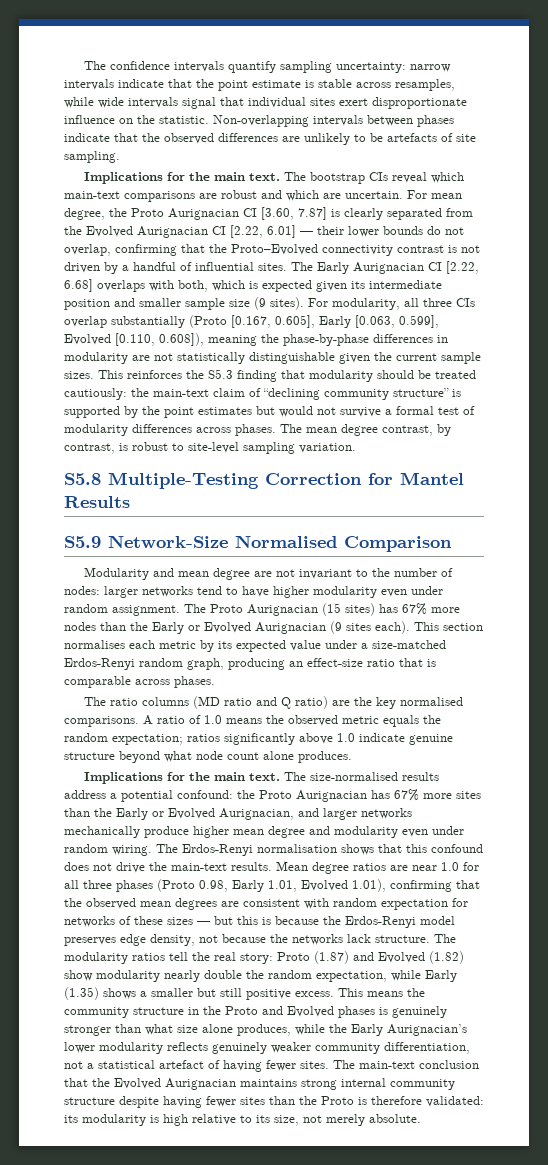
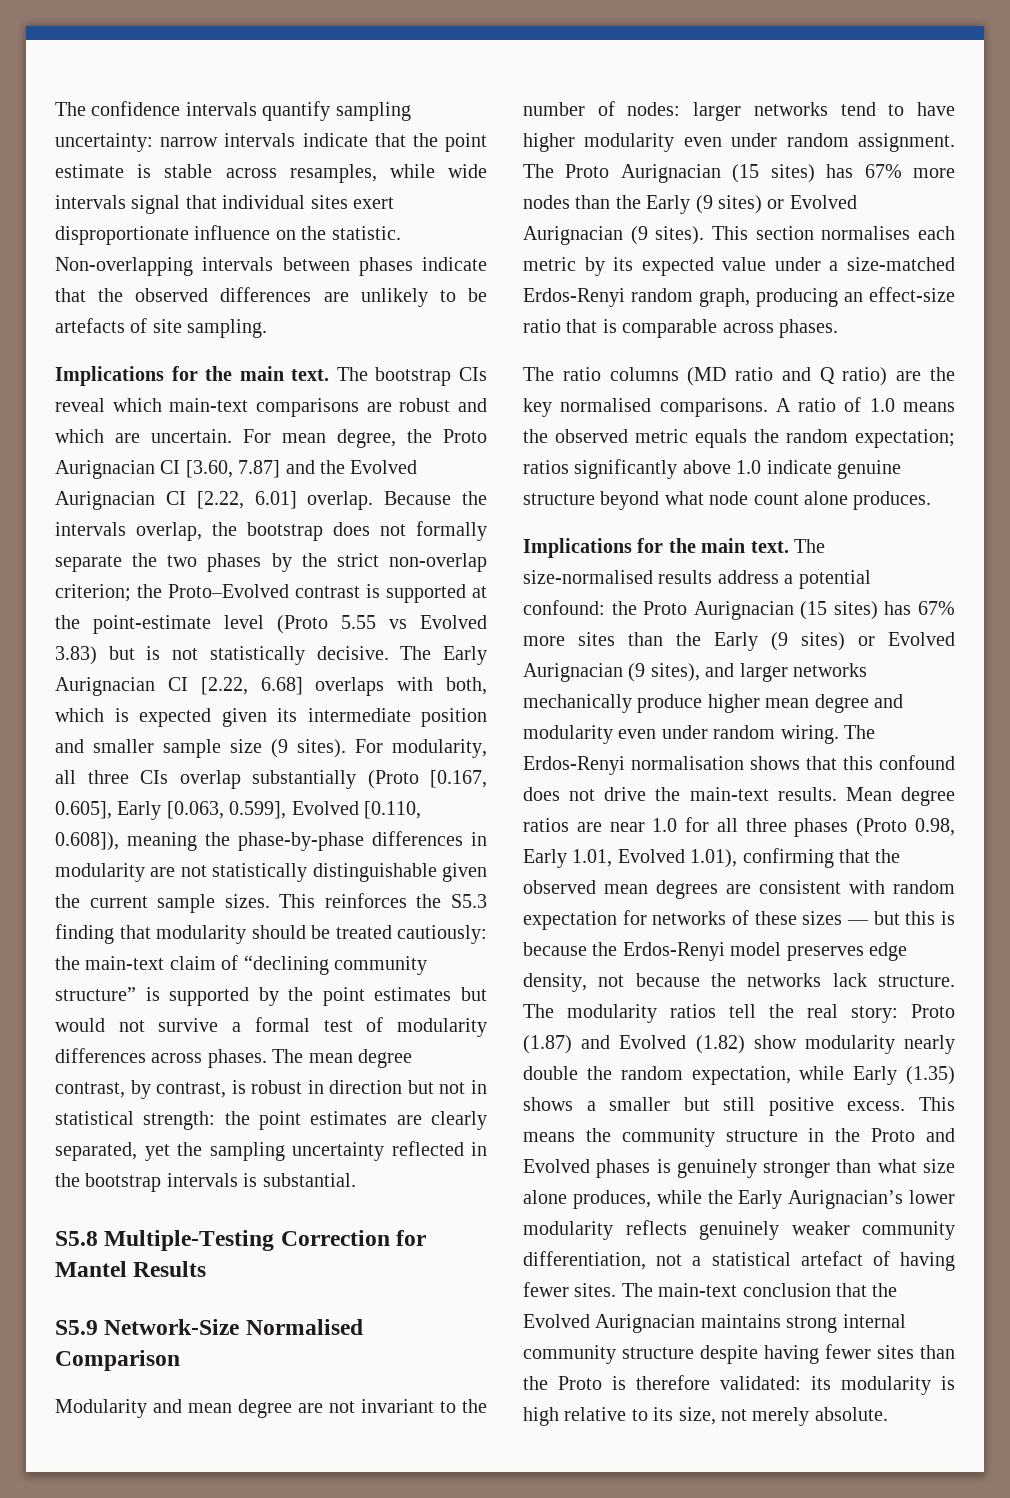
[331,208,473,220] is clearly separated from -> [285,460,315,474] and
[300,226,464,237] [64,244,205,256] — their lower bounds do not overlap, confirming that -> [307,491,487,510] [55,521,487,541] [55,553,487,572] [55,584,131,602] overlap. Because the intervals overlap, the bootstrap does not formally separate the two phases by the strict non-overlap criterion;
[322,245,393,256] connectivity -> (289, 591) none
[461,245,480,253] [64,262,287,274] not driven by a handful of influential sites. -> [386,584,487,603] [55,615,487,634] [55,646,389,665] supported at the point-estimate level (Proto 5.55 vs Evolved 3.83) but is not statistically decisive.
[172,442,356,454] to site-level sampling variation. -> [307,1080,487,1094] [55,1111,487,1130] [55,1141,487,1161] [55,1173,356,1192] in direction but not in statistical strength: the point estimates are clearly separated, yet the sampling uncertainty reflected in the bootstrap intervals is substantial.
[188,621,410,634] or Evolved Aurignacian (9 sites each). -> [695,195,857,214] [523,226,705,245] (9 sites) or Evolved Aurignacian (9 sites).
(367, 796) none -> [800,601,878,620] (15 sites)
[152,808,294,820] or Evolved Aurignacian, -> [771,632,955,651] [523,663,700,682] (9 sites) or Evolved Aurignacian (9 sites),

